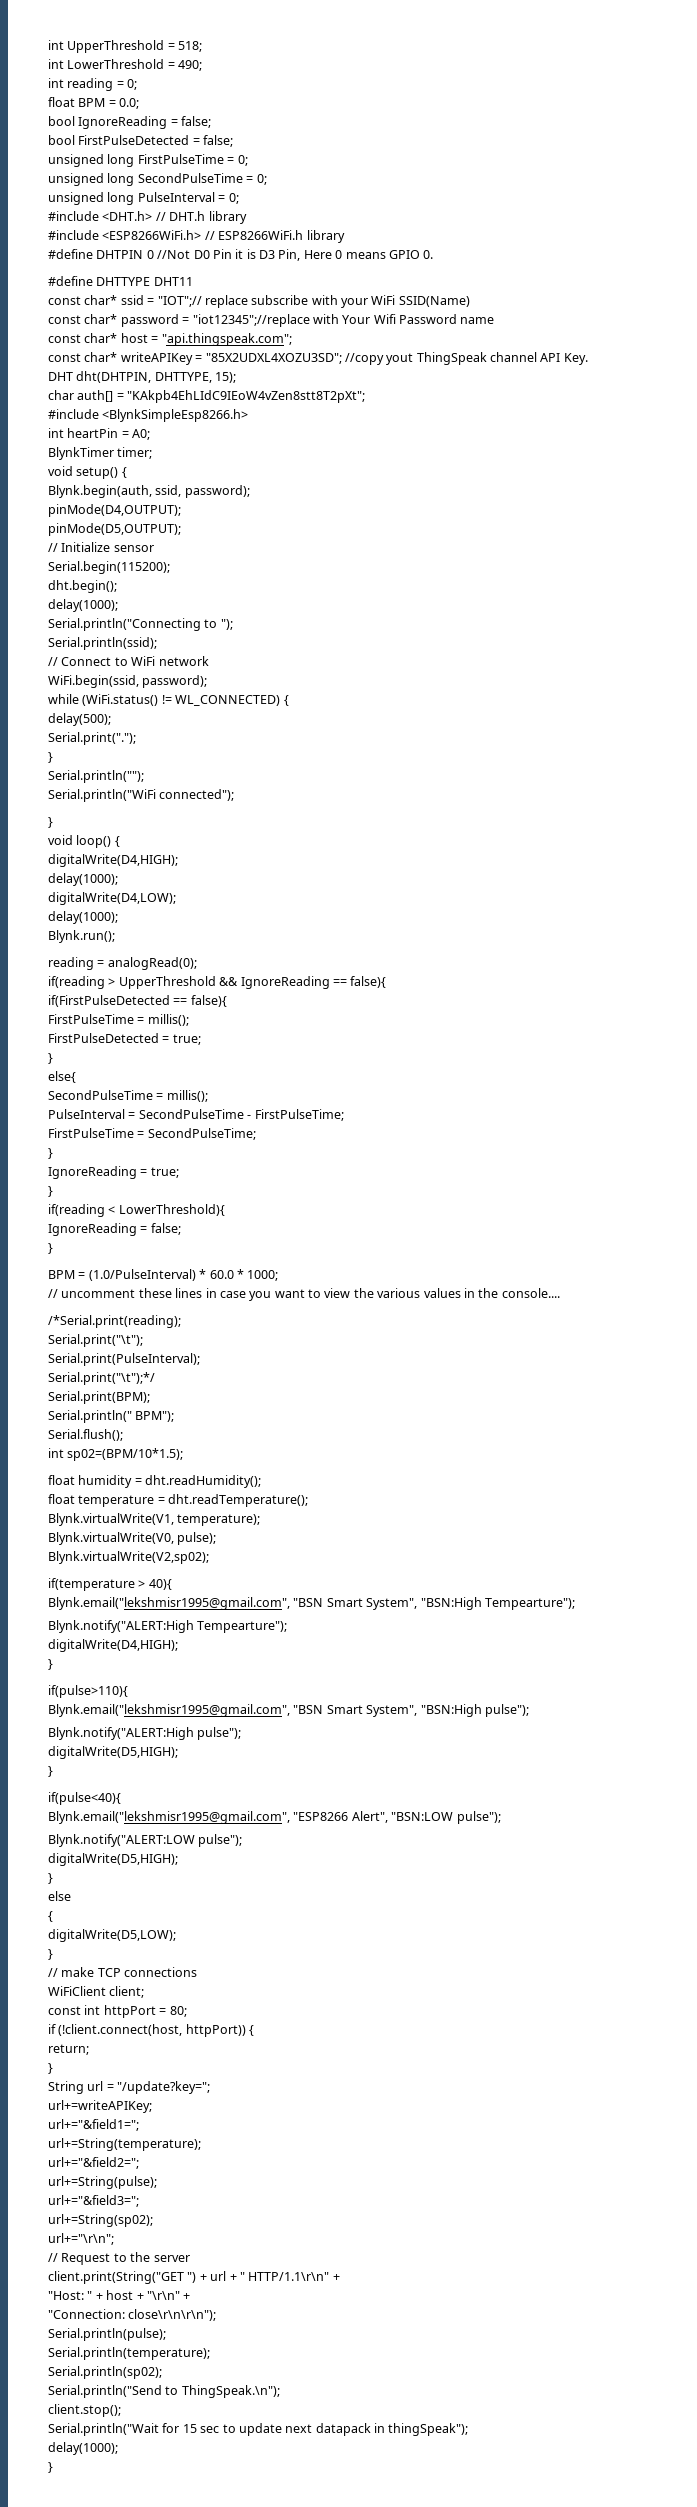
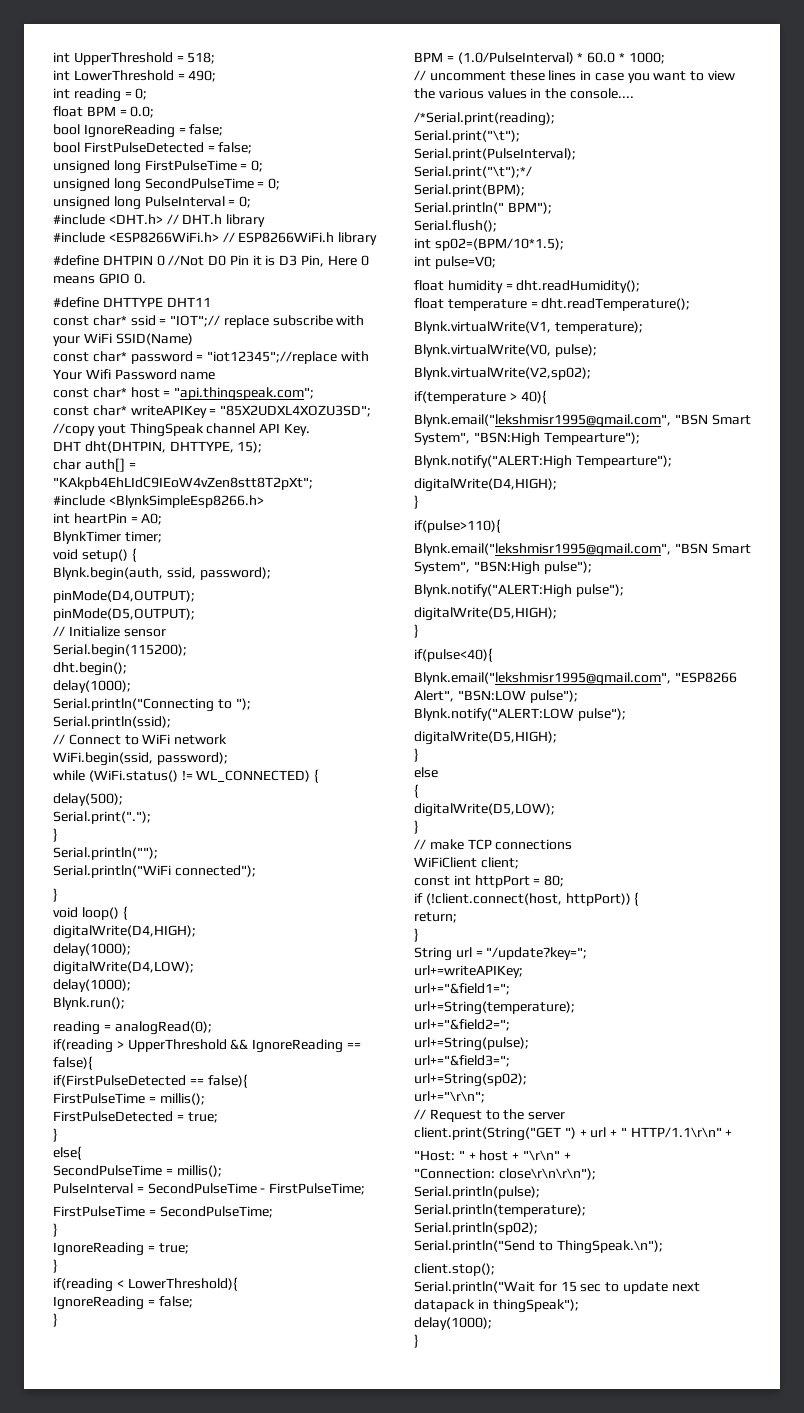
(184, 1454) none -> [414,256,496,269] // int pulse=V0;

